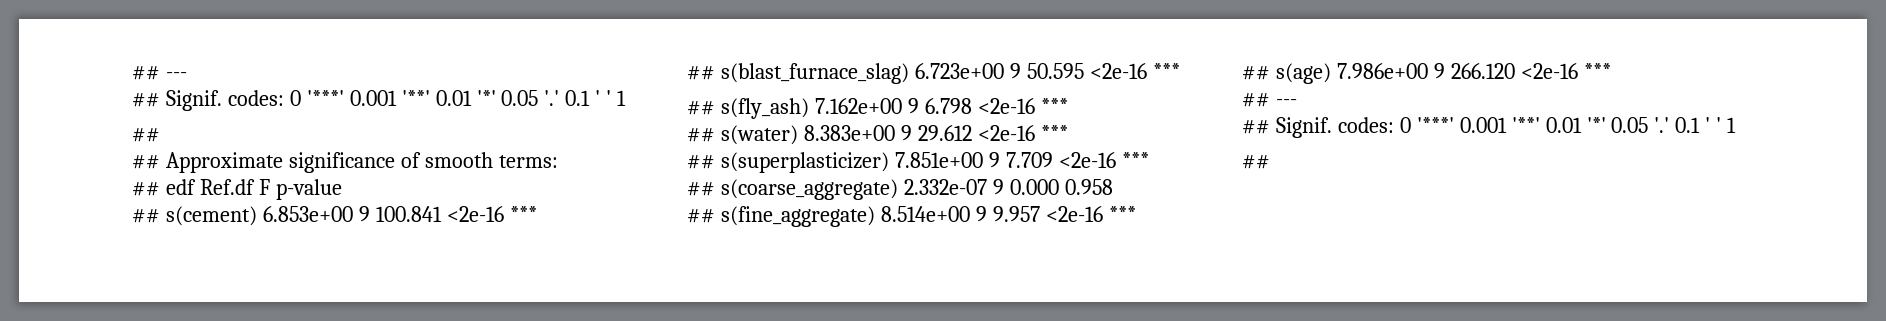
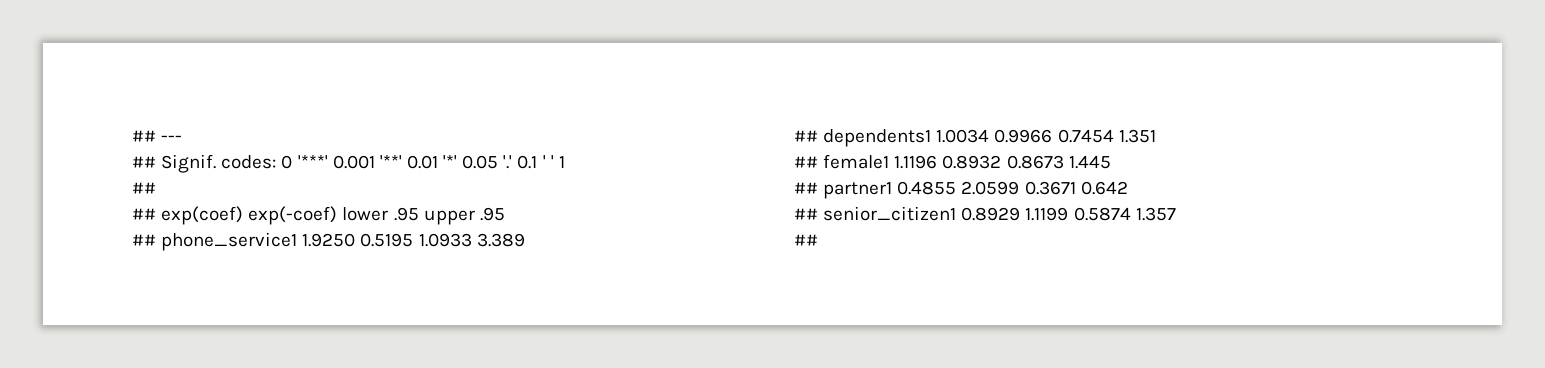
[165,152,558,173] [132,179,342,200] [132,206,537,226] [687,63,1180,84] [687,98,1068,119] [687,125,1068,145] [687,152,1149,173] [687,179,1113,200] [687,206,1136,227] [1242,63,1611,84] [1242,92,1297,107] [1242,117,1737,138] Approximate significance of smooth terms: // ## edf Ref.df F p-value // ## s(cement) 6.853e+00 9 100.841 <2e-16 *** // ## s(blast_furnace_slag) 6.723e+00 9 50.595 <2e-16 *** // ## s(fly_ash) 7.162e+00 9 6.798 <2e-16 *** // ## s(water) 8.383e+00 9 29.612 <2e-16 *** // ## s(superplasticizer) 7.851e+00 9 7.709 <2e-16 *** // ## s(coarse_aggregate) 2.332e-07 9 0.000 0.958 // ## s(fine_aggregate) 8.514e+00 9 9.957 <2e-16 *** // ## s(age) 7.986e+00 9 266.120 <2e-16 *** // ## --- // ## Signif. codes: 0 '***' 0.001 '**' 0.01 '*' 0.05 '.' 0.1 ' ' 1 -> [161,206,505,225] [132,232,525,251] [794,129,1156,147] [794,154,1111,169] [794,181,1128,199] [794,206,1176,221] exp(coef) exp(-coef) lower .95 upper .95 // ## phone_service1 1.9250 0.5195 1.0933 3.389 // ## dependents1 1.0034 0.9966 0.7454 1.351 // ## female1 1.1196 0.8932 0.8673 1.445 // ## partner1 0.4855 2.0599 0.3671 0.642 // ## senior_citizen1 0.8929 1.1199 0.5874 1.357

